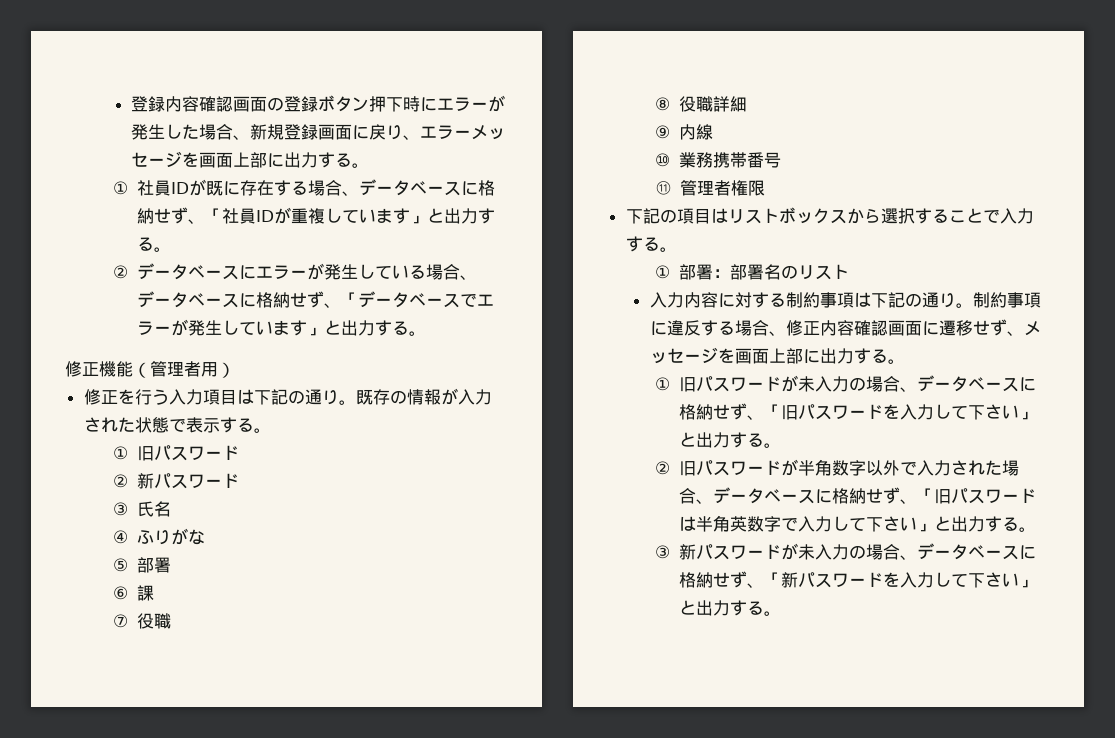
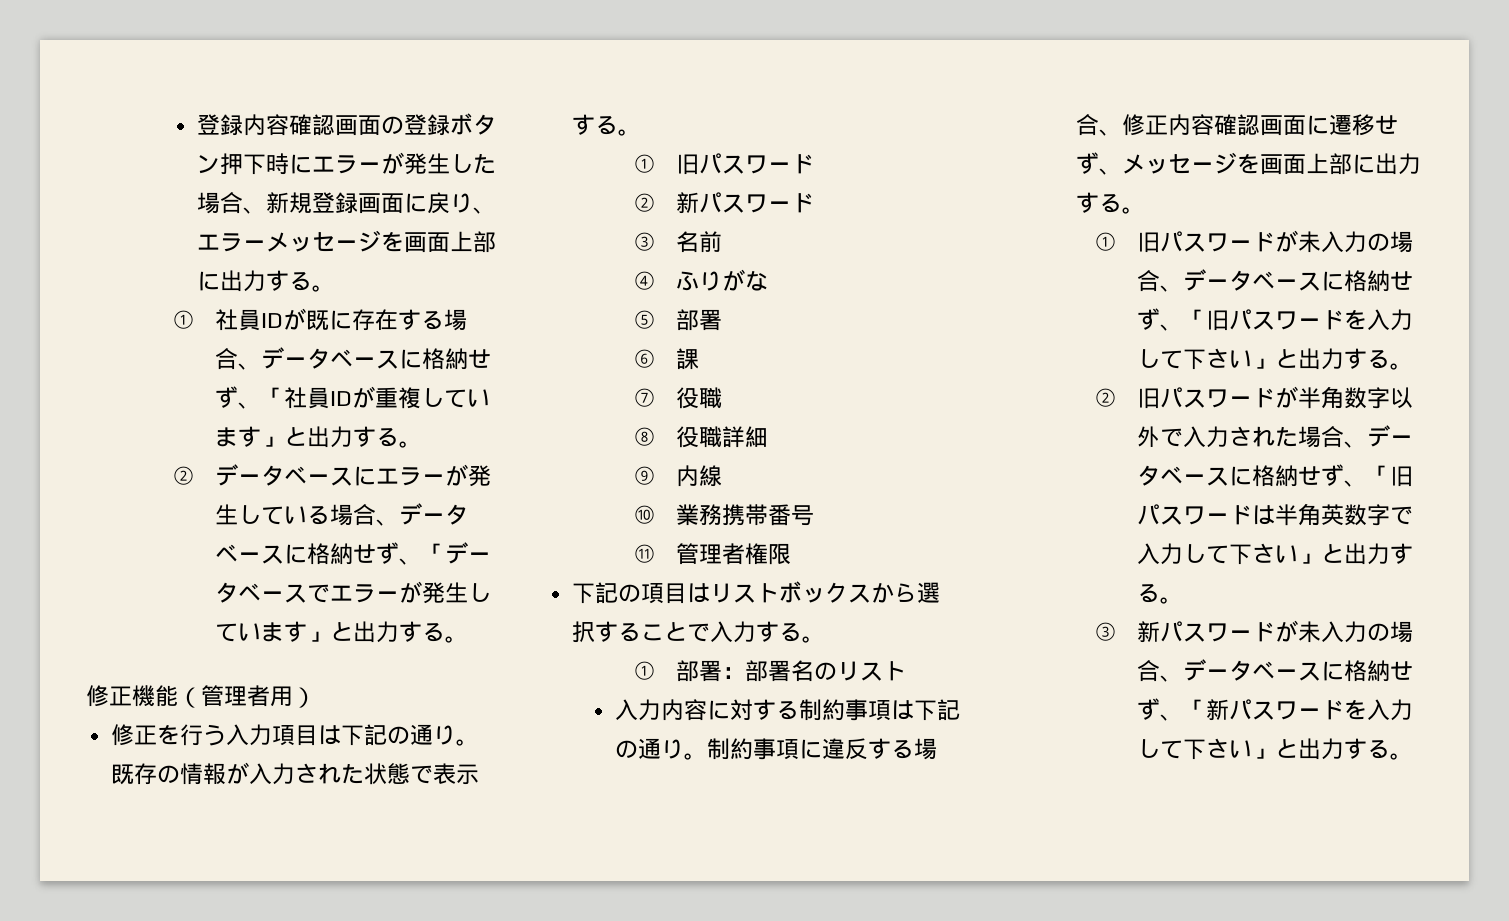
[136,501,171,517] 氏名 -> [676,231,723,253] 名前

